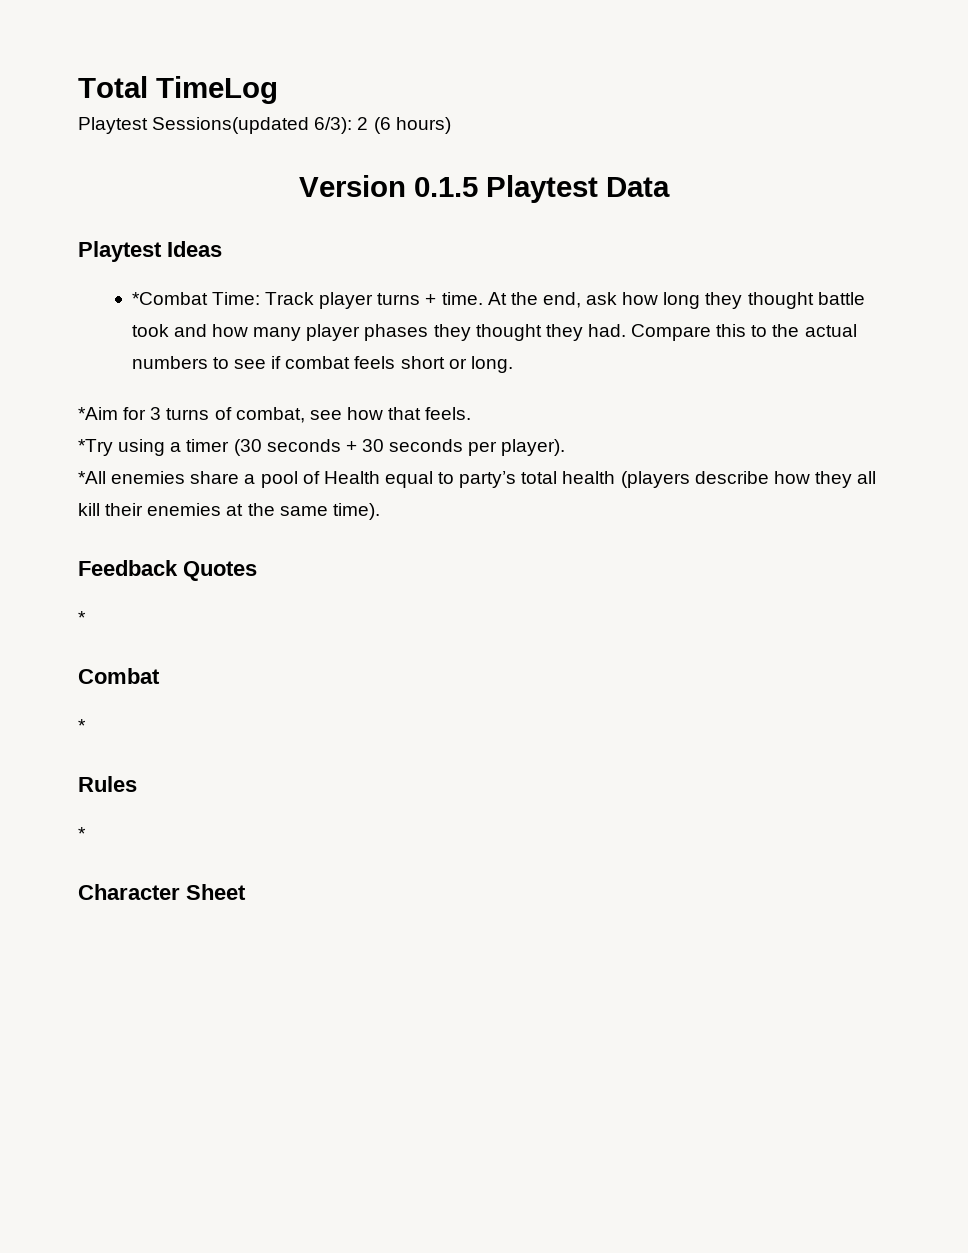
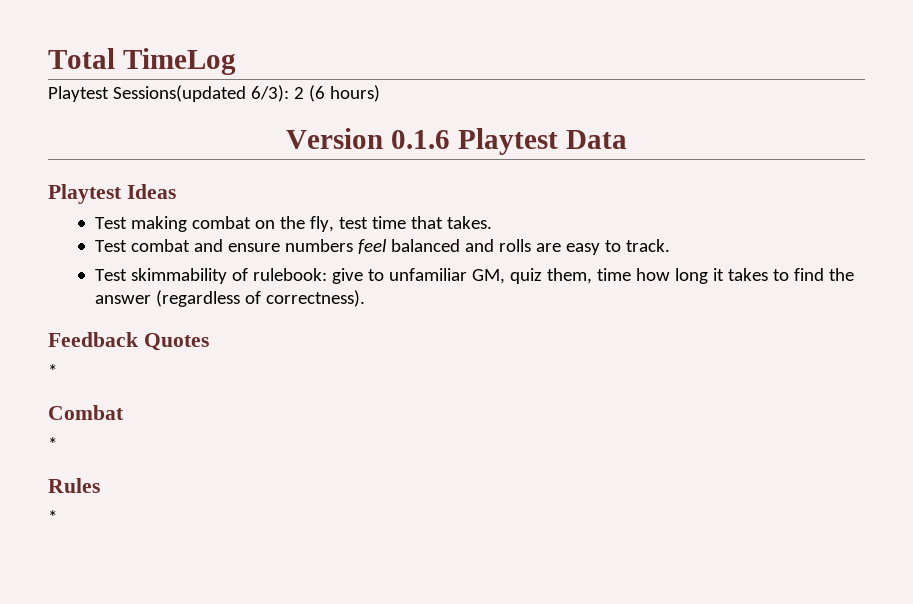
[414,177,478,197] 0.1.5 -> [391,130,451,149] 0.1.6
[131,292,865,309] [131,324,857,341] [131,356,513,373] [78,407,472,423] [78,439,566,456] [78,471,877,488] [78,503,380,520] *Combat Time: Track player turns + time. At the end, ask how long they thought battle took and how many player phases they thought they had. Compare this to the actual numbers to see if combat feels short or long. // *Aim for 3 turns of combat, see how that feels. // *Try using a timer (30 seconds + 30 seconds per player). // *All enemies share a pool of Health equal to party’s total health (players describe how they all kill their enemies at the same time). -> [95,216,493,232] [95,239,671,255] [95,268,854,284] [95,290,366,307] Test making combat on the fly, test time that takes. // Test combat and ensure numbers feel balanced and rolls are easy to track. // Test skimmability of rulebook: give to unfamiliar GM, quiz them, time how long it takes to find the answer (regardless of correctness).
[78,884,246,900] // Character Sheet -> (57, 516) none

